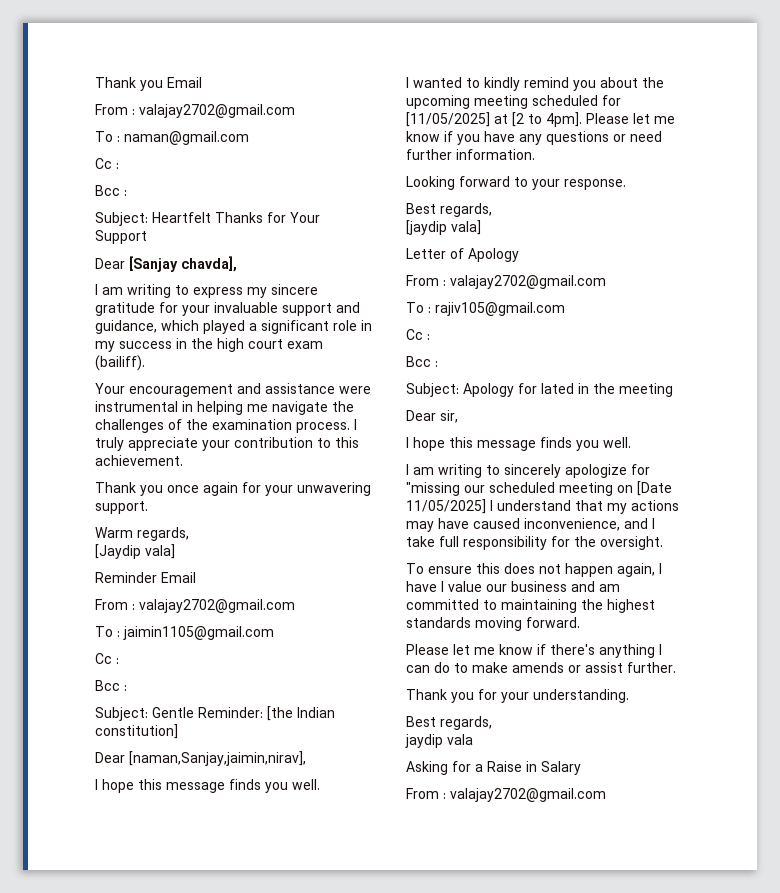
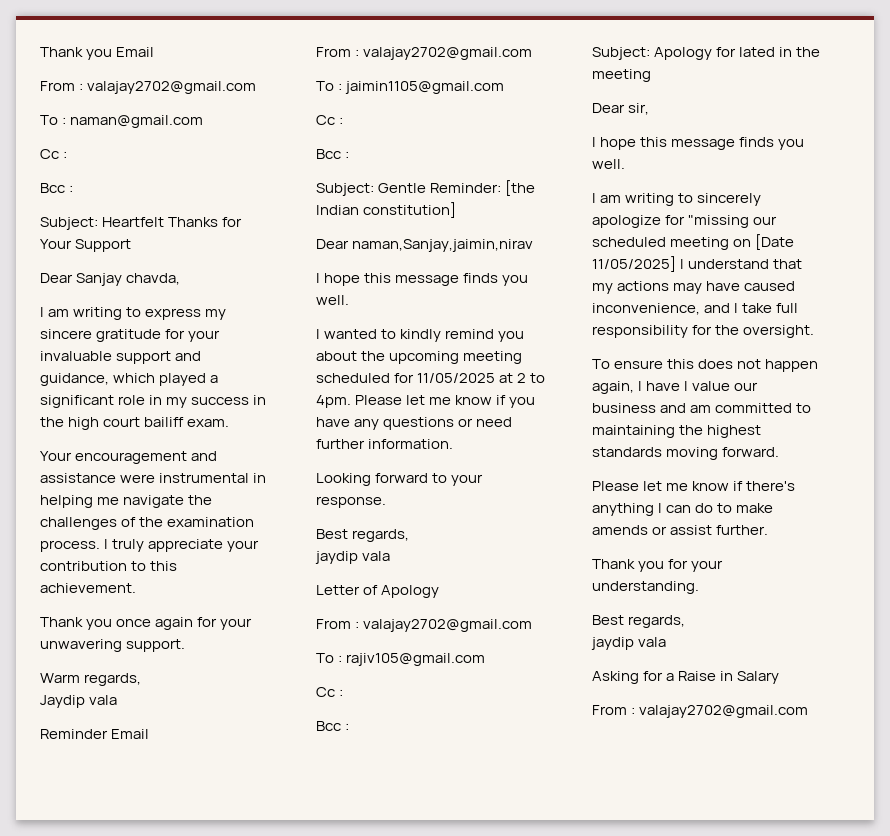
[129,256,237,272] [Sanjay chavda], -> [76,273,181,286] Sanjay chavda,
[287,341,323,349] [95,355,145,371] exam (bailiff). -> [144,417,230,427] bailiff exam.
[95,544,175,559] [Jaydip vala] -> [40,695,118,708] Jaydip vala
[129,751,306,766] [naman,Sanjay,jaimin,nirav], -> [352,239,534,252] naman,Sanjay,jaimin,nirav
[406,112,582,127] [11/05/2025] at [2 to 4pm]. -> [417,373,546,383] [316,395,351,408] 11/05/2025 at 2 to 4pm.
[406,220,481,235] [jaydip vala] -> [315,551,391,564] jaydip vala

